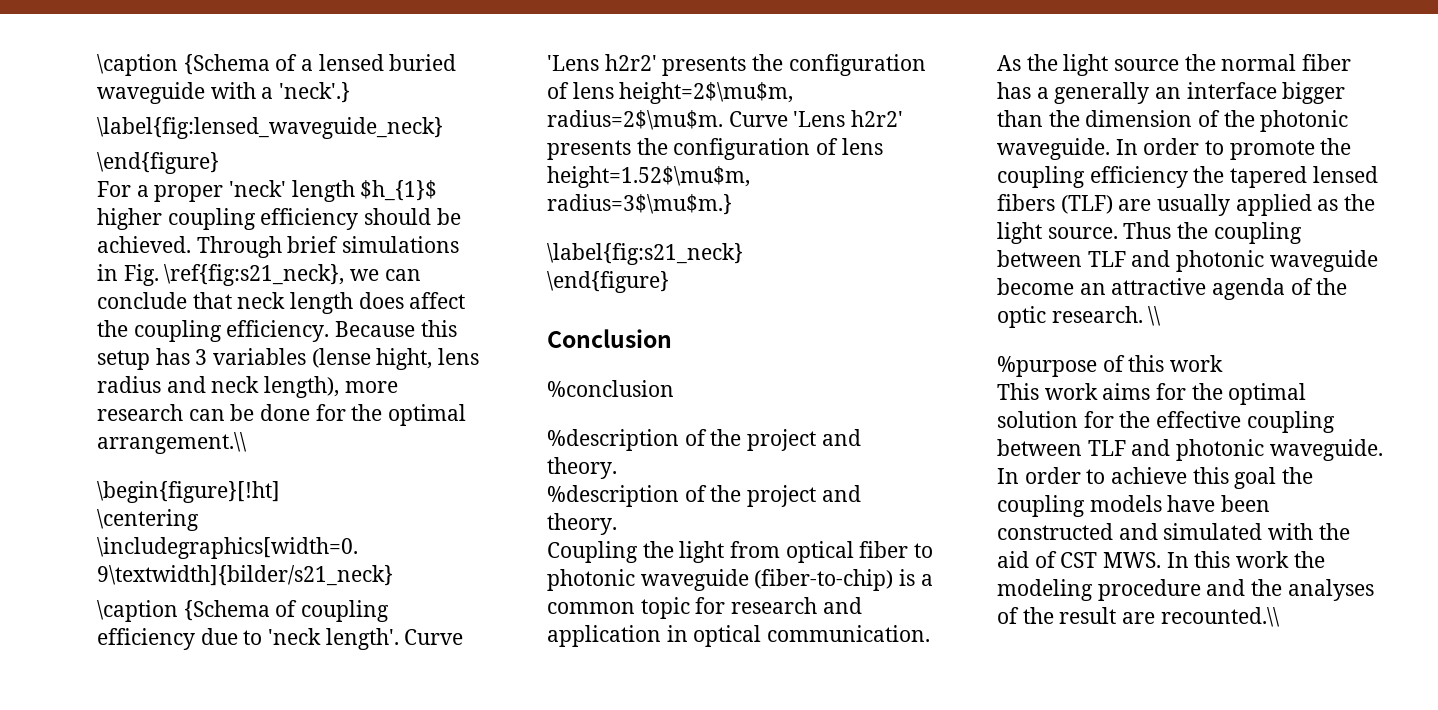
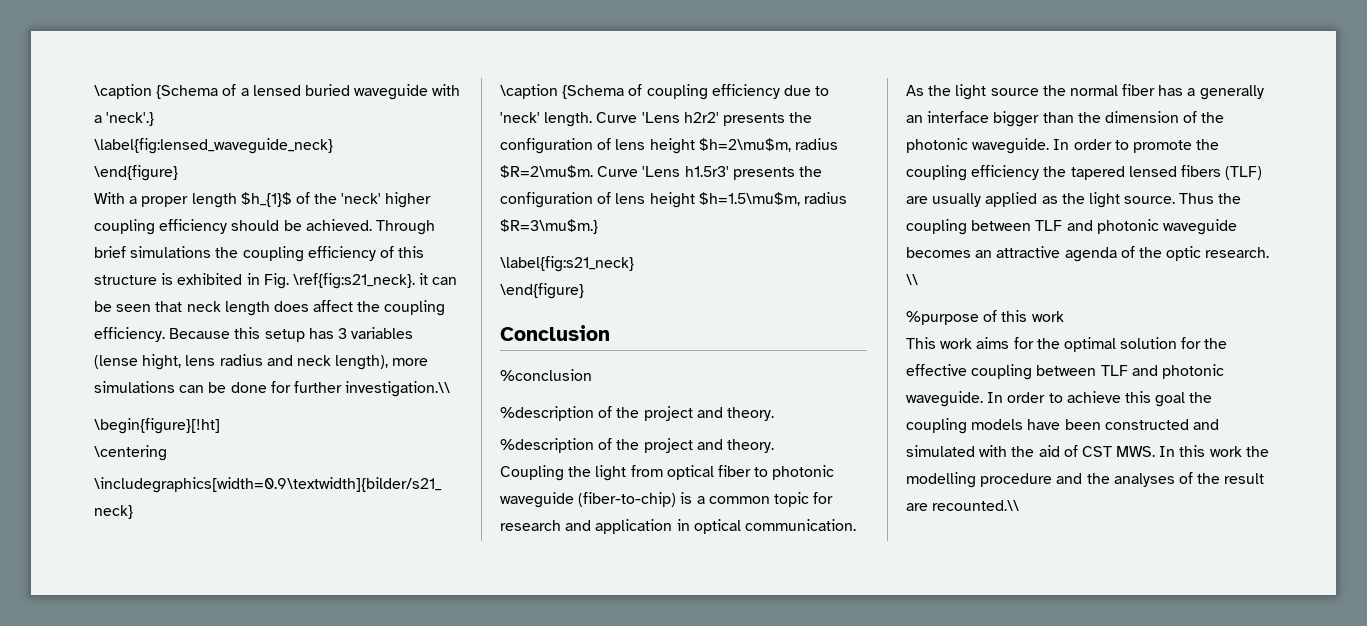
[97,181,131,197] For -> [94,192,125,204] With
[229,180,287,197] 'neck' -> (189, 201) none
(438, 190) none -> [295,192,382,204] of the 'neck'
[97,264,421,286] [97,292,187,309] in Fig. \ref{fig:s21_neck}, we can conclude -> [215,246,425,262] [94,273,458,289] [94,301,152,312] the coupling efficiency of this structure is exhibited in Fig. \ref{fig:s21_neck}. it can be seen
[97,404,183,421] research -> [94,381,175,393] simulations
[351,404,467,426] [97,432,247,454] the optimal arrangement.\\ -> [293,381,451,397] further investigation.\\
[268,628,464,650] [547,54,926,76] [547,82,794,104] [547,110,904,130] [547,138,883,160] [547,166,750,188] [547,194,732,215] 'neck length'. Curve 'Lens h2r2' presents the configuration of lens height=2$\mu$m, radius=2$\mu$m. Curve 'Lens h2r2' presents the configuration of lens height=1.52$\mu$m, radius=3$\mu$m.} -> [500,112,813,127] [500,138,838,154] [500,165,822,180] [500,192,847,208] [500,219,598,234] 'neck' length. Curve 'Lens h2r2' presents the configuration of lens height $h=2\mu$m, radius $R=2\mu$m. Curve 'Lens h1.5r3' presents the configuration of lens height $h=1.5\mu$m, radius $R=3\mu$m.}
[997,278,1074,295] become -> [906,247,971,258] becomes
[997,579,1093,601] modeling -> [906,472,976,488] modelling

